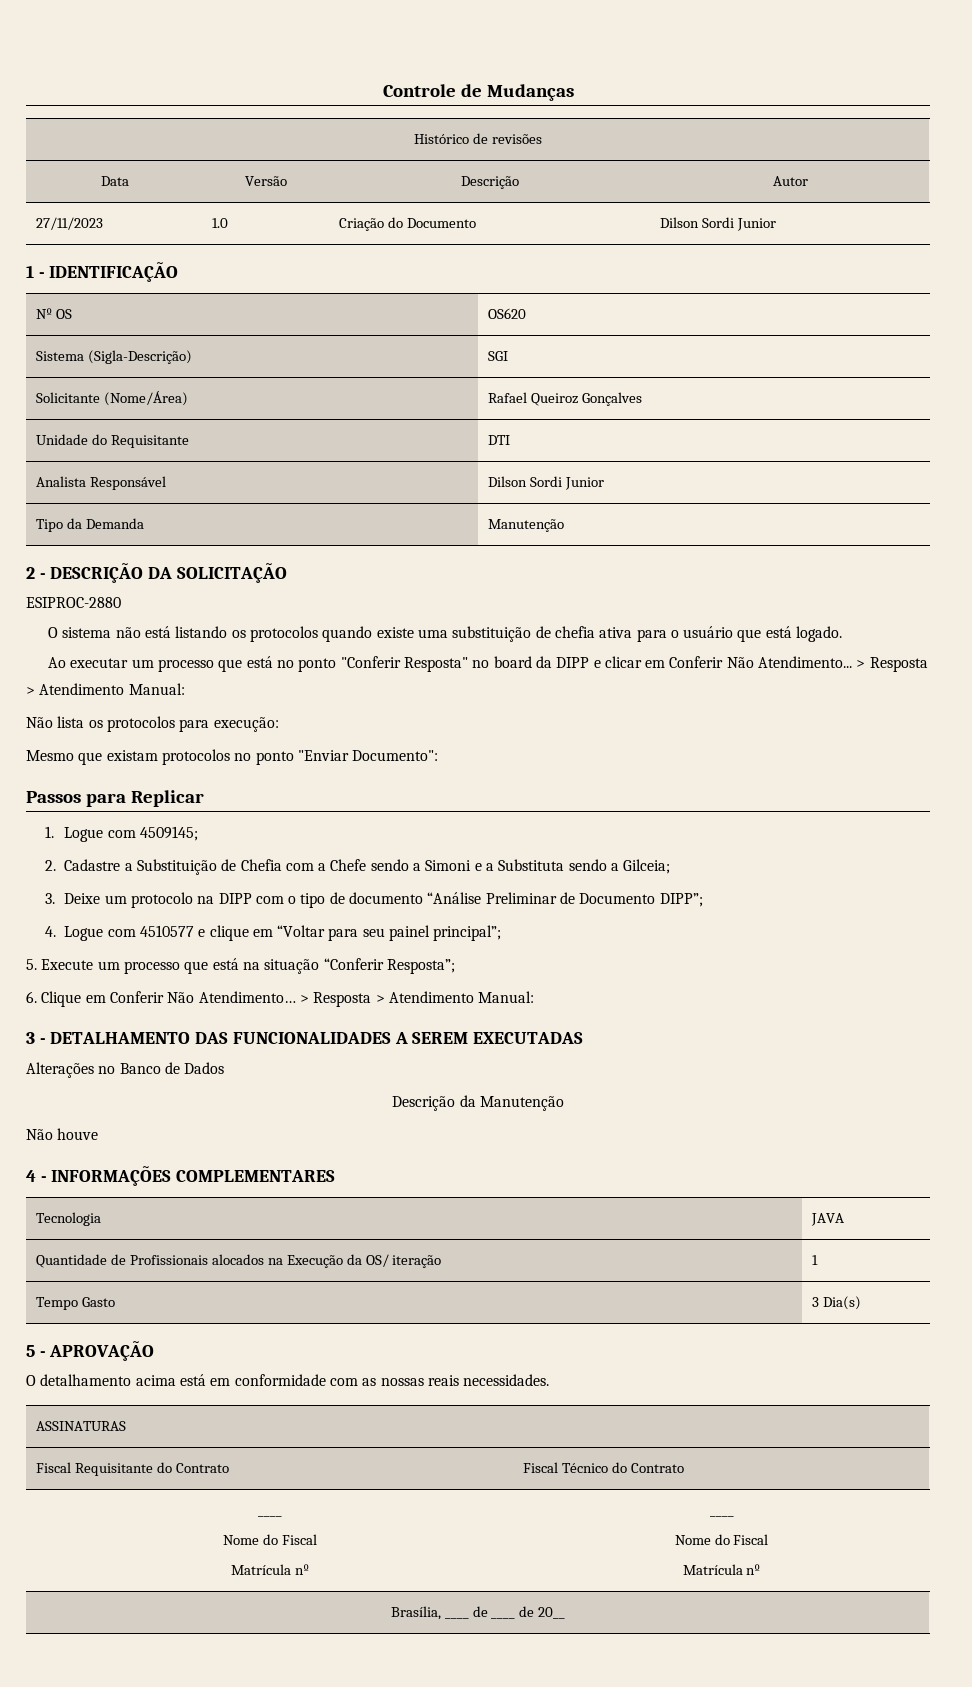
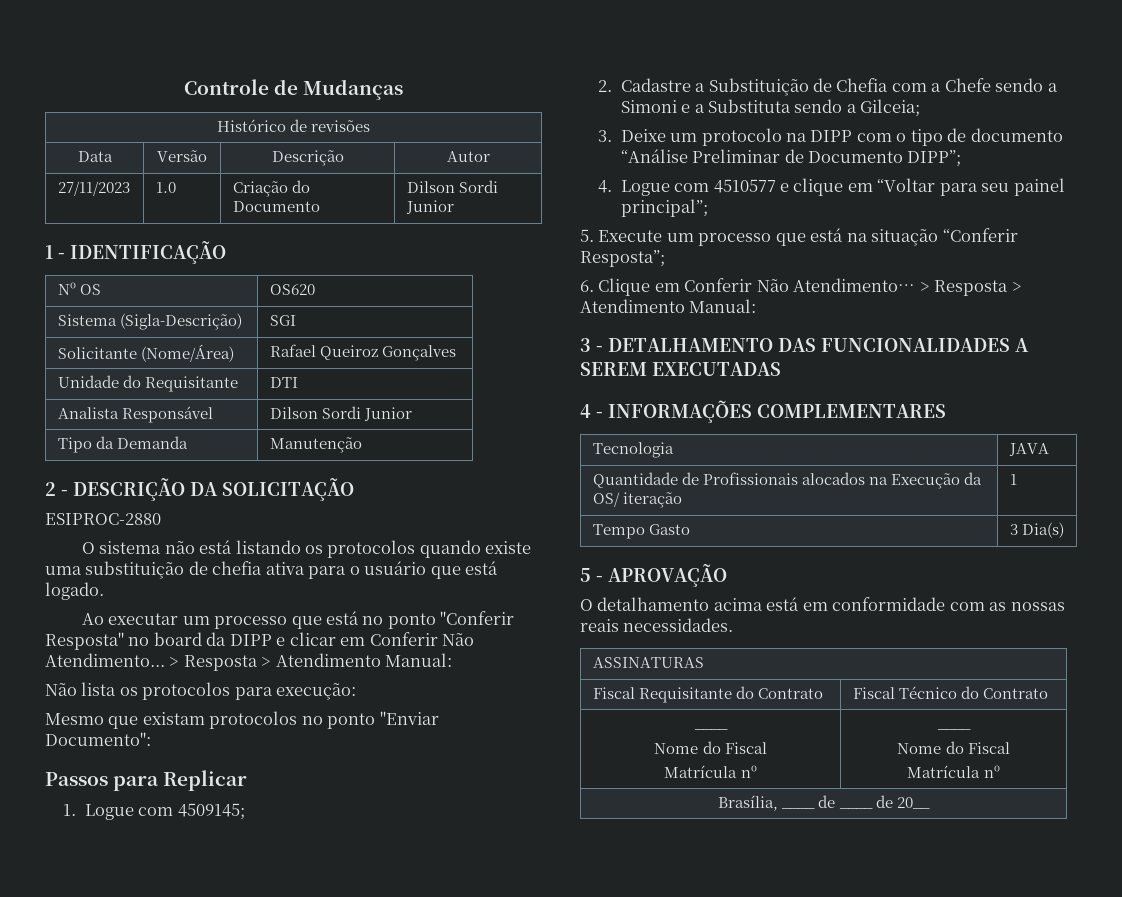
[26,1062,225,1078] [392,1095,564,1111] [26,1128,99,1140] // Alterações no Banco de Dados // Descrição da Manutenção // Não houve -> (781, 369) none

